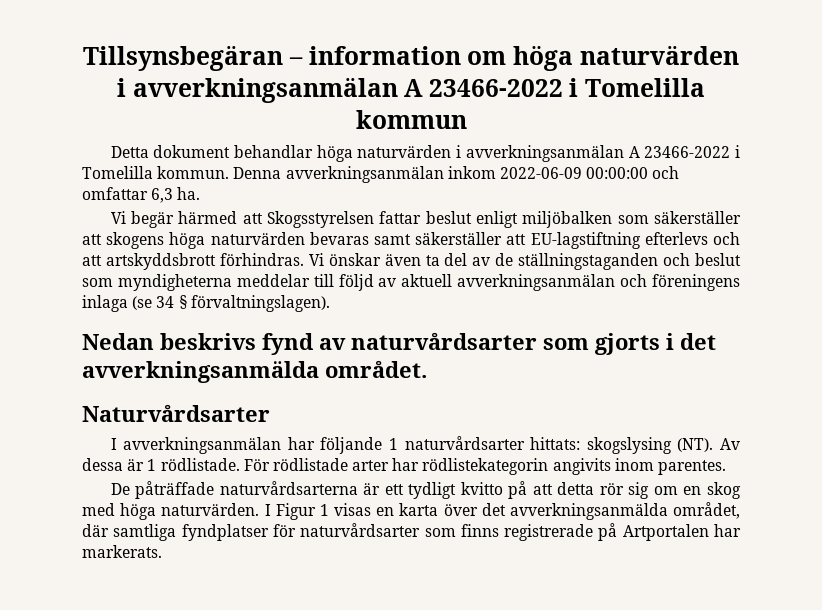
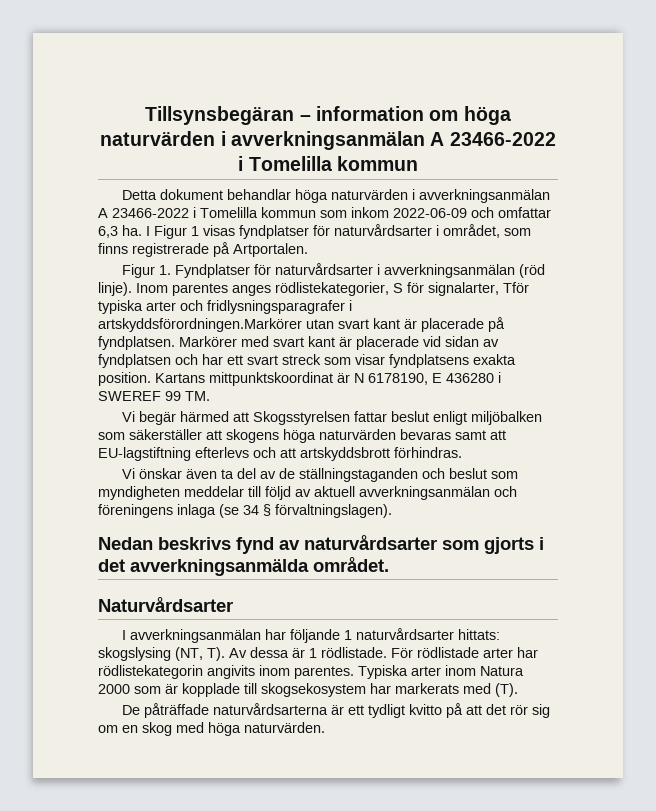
[157,166,444,183] kommun. Denna avverkningsanmälan -> [261,207,347,218] kommun som
[586,167,649,179] 00:00:00 -> (467, 213) none
(201, 193) none -> [146,224,531,239] [98,242,308,257] [121,263,545,278] [98,282,529,296] [98,300,352,314] [98,317,505,332] [98,336,499,350] [98,354,516,368] [98,372,501,386] [98,391,210,401] I Figur 1 visas fyndplatser för naturvårdsarter i området, som finns registrerade på Artportalen. // Figur 1. Fyndplatser för naturvårdsarter i avverkningsanmälan (röd linje). Inom parentes anges rödlistekategorier, S för signalarter, Tför typiska arter och fridlysningsparagrafer i artskyddsförordningen.Markörer utan svart kant är placerade på fyndplatsen. Markörer med svart kant är placerade vid sidan av fyndplatsen och har ett svart streck som visar fyndplatsens exakta position. Kartans mittpunktskoordinat är N 6178190, E 436280 i SWEREF 99 TM.
[415,232,503,245] säkerställer -> (486, 435) none
(304, 259) none -> (462, 452) //
[117,274,232,291] myndigheterna -> [98,486,180,500] myndigheten
[677,438,714,452] (NT). -> [175,647,225,661] (NT, T).
(727, 467) none -> [358,665,524,679] [98,683,518,697] Typiska arter inom Natura 2000 som är kopplade till skogsekosystem har markerats med (T).
[557,482,595,495] detta -> [485,704,506,715] det
[264,502,740,520] [82,523,741,541] [82,545,162,558] I Figur 1 visas en karta över det avverkningsanmälda området, där samtliga fyndplatser för naturvårdsarter som finns registrerade på Artportalen har markerats. -> (325, 727) none

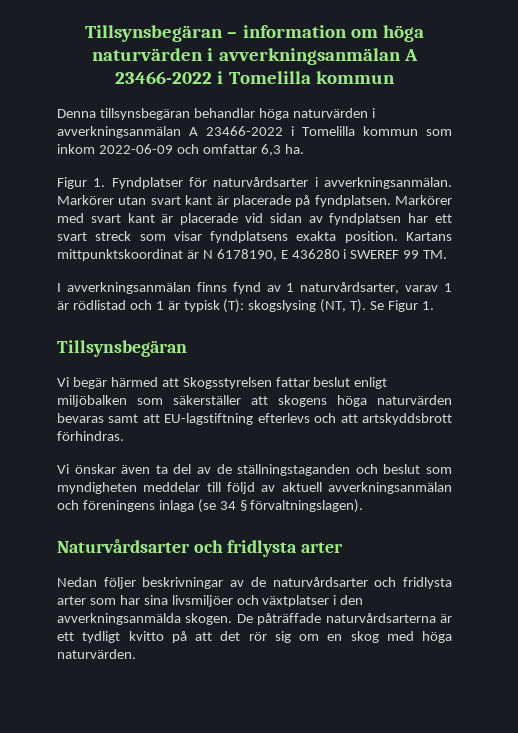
[121,189,223,200] Detta dokument -> [57,108,190,120] Denna tillsynsbegäran
[146,224,531,239] [98,242,308,257] I Figur 1 visas fyndplatser för naturvårdsarter i området, som finns registrerade på Artportalen. -> (304, 149) none
[383,264,545,278] [98,282,529,296] [98,300,352,314] [98,318,302,332] avverkningsanmälan (röd linje). Inom parentes anges rödlistekategorier, S för signalarter, Tför typiska arter och fridlysningsparagrafer i artskyddsförordningen.Markörer -> [324,177,452,189] [57,195,114,205] avverkningsanmälan. Markörer
[175,354,198,365] och -> (402, 219) none
(210, 396) none -> [57,282,452,294] [57,299,434,313] [57,340,187,357] // I avverkningsanmälan finns fynd av 1 naturvårdsarter, varav 1 är rödlistad och 1 är typisk (T): skogslysing (NT, T). Se Figur 1. // Tillsynsbegäran
[98,535,544,554] [98,557,389,576] [98,597,233,612] [121,628,500,643] [98,647,538,661] [98,665,524,679] [98,683,518,697] Nedan beskrivs fynd av naturvårdsarter som gjorts i det avverkningsanmälda området. // Naturvårdsarter // I avverkningsanmälan har följande 1 naturvårdsarter hittats: skogslysing (NT, T). Av dessa är 1 rödlistade. För rödlistade arter har rödlistekategorin angivits inom parentes. Typiska arter inom Natura 2000 som är kopplade till skogsekosystem har markerats med (T). // -> [57,539,344,557] [57,577,452,589] [57,595,364,607] [57,613,233,625] Naturvårdsarter och fridlysta arter // Nedan följer beskrivningar av de naturvårdsarter och fridlysta arter som har sina livsmiljöer och växtplatser i den avverkningsanmälda skogen.

